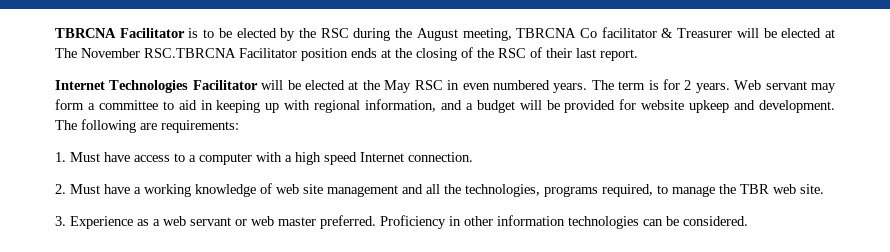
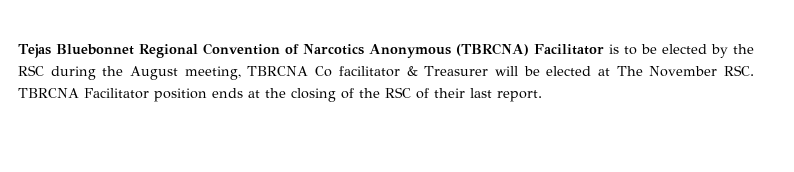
[55,28,116,38] TBRCNA -> [18,43,529,58] Tejas Bluebonnet Regional Convention of Narcotics Anonymous (TBRCNA)
[144,48,236,58] RSC.TBRCNA -> [724,65,754,76] [18,88,79,98] RSC. TBRCNA
[55,79,836,93] [55,99,836,113] [55,119,239,133] [55,152,473,165] [55,183,824,197] [55,215,748,229] // Internet Technologies Facilitator will be elected at the May RSC in even numbered years. The term is for 2 years. Web servant may form a committee to aid in keeping up with regional information, and a budget will be provided for website upkeep and development. The following are requirements: // 1. Must have access to a computer with a high speed Internet connection. // 2. Must have a working knowledge of web site management and all the technologies, programs required, to manage the TBR web site. // 3. Experience as a web servant or web master preferred. Proficiency in other information technologies can be considered. -> (542, 96) none

